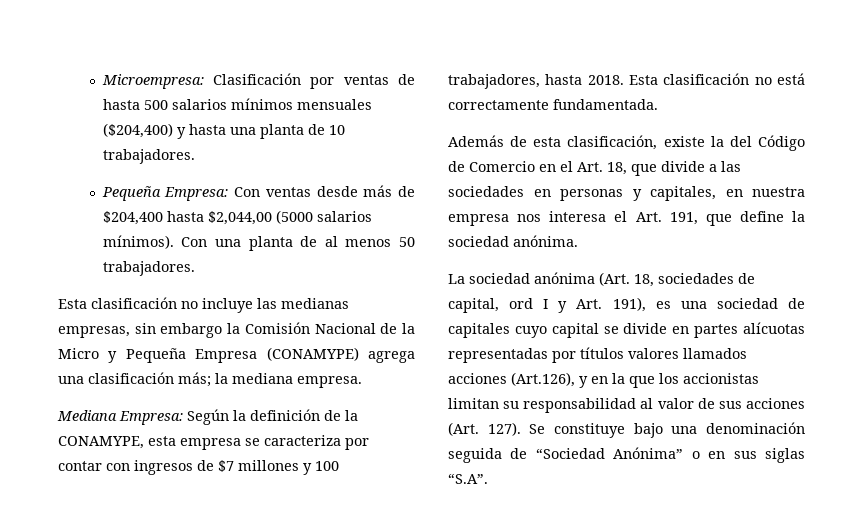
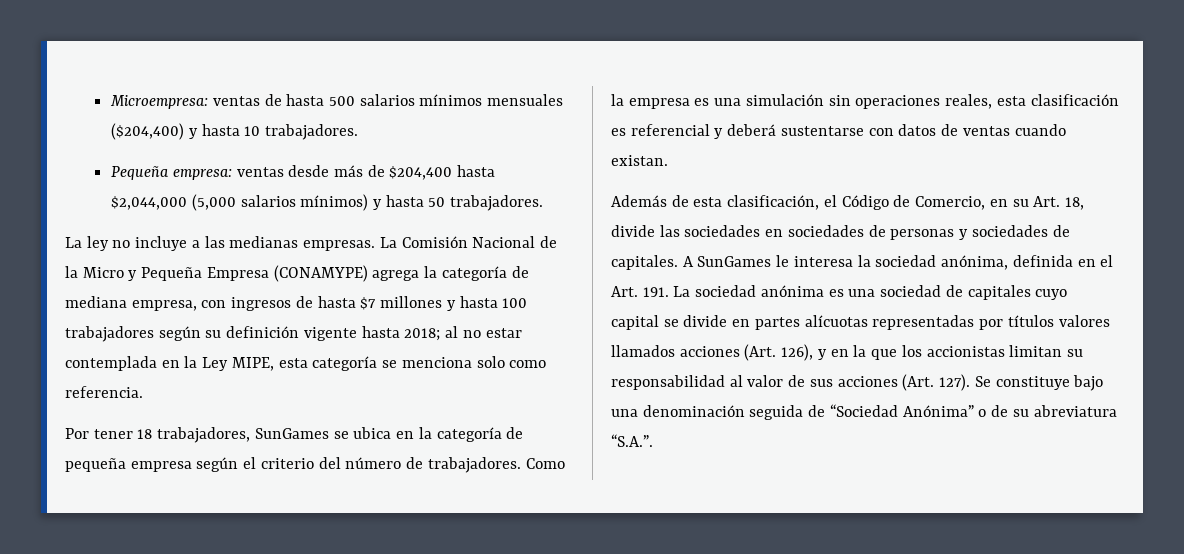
[213,73,335,89] Clasificación por -> (209, 102) none
[229,124,325,139] una planta de -> (240, 130) none
[164,187,261,201] Empresa: Con -> [172,168,232,180] empresa:
[207,210,372,225] [102,235,392,251] $2,044,00 (5000 salarios mínimos). Con una planta de al menos -> [111,194,424,211] $2,044,000 (5,000 salarios mínimos) y hasta
[58,297,177,309] Esta clasificación -> [65,236,109,251] La ley
(253, 305) none -> [191,240,200,248] a
[58,323,241,338] empresas, sin embargo la -> [303,237,397,251] empresas. La
[58,372,362,388] [57,409,358,425] [58,435,369,450] [58,461,102,471] una clasificación más; la mediana empresa. // Mediana Empresa: Según la definición de la CONAMYPE, esta empresa se caracteriza por contar -> [424,266,529,281] [65,296,197,311] la categoría de mediana empresa,
(214, 465) none -> [317,296,356,308] hasta
[315,461,339,471] [448,73,805,89] [448,99,658,110] [448,135,805,151] [448,161,741,176] [448,186,805,201] [448,211,805,226] [448,235,578,247] [448,272,755,287] [448,297,646,313] 100 trabajadores, hasta 2018. Esta clasificación no está correctamente fundamentada. // Además de esta clasificación, existe la del Código de Comercio en el Art. 18, que divide a las sociedades en personas y capitales, en nuestra empresa nos interesa el Art. 191, que define la sociedad anónima. // La sociedad anónima (Art. 18, sociedades de capital, ord I y Art. 191), -> [459,296,528,308] [65,326,522,342] [65,356,547,371] [65,386,143,398] [65,427,524,443] [65,457,565,473] [611,94,1119,109] [611,124,1066,139] [611,155,668,166] [611,195,1084,210] [611,225,1070,240] [611,255,1114,270] [611,285,824,297] hasta 100 trabajadores según su definición vigente hasta 2018; al no estar contemplada en la Ley MIPE, esta categoría se menciona solo como referencia. // Por tener 18 trabajadores, SunGames se ubica en la categoría de pequeña empresa según el criterio del número de trabajadores. Como la empresa es una simulación sin operaciones reales, esta clasificación es referencial y deberá sustentarse con datos de ventas cuando existan. // Además de esta clasificación, el Código de Comercio, en su Art. 18, divide las sociedades en sociedades de personas y sociedades de capitales. A SunGames le interesa la sociedad anónima, definida en el Art. 191. La sociedad anónima
[511,372,575,387] (Art.126), -> [744,344,814,361] (Art. 126),
[708,448,805,463] [448,473,488,484] en sus siglas “S.A”. -> [991,405,1117,417] [611,434,653,447] de su abreviatura “S.A.”.

